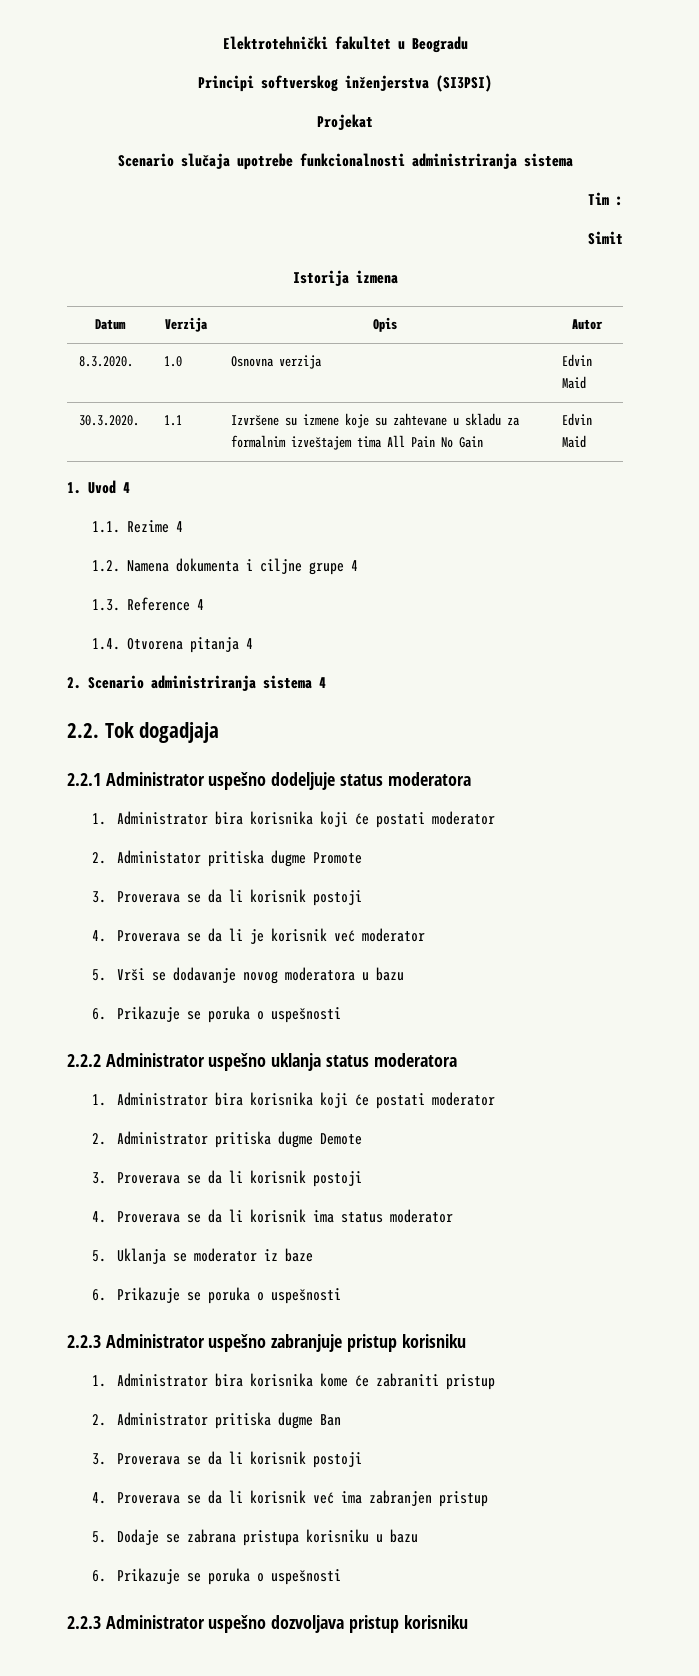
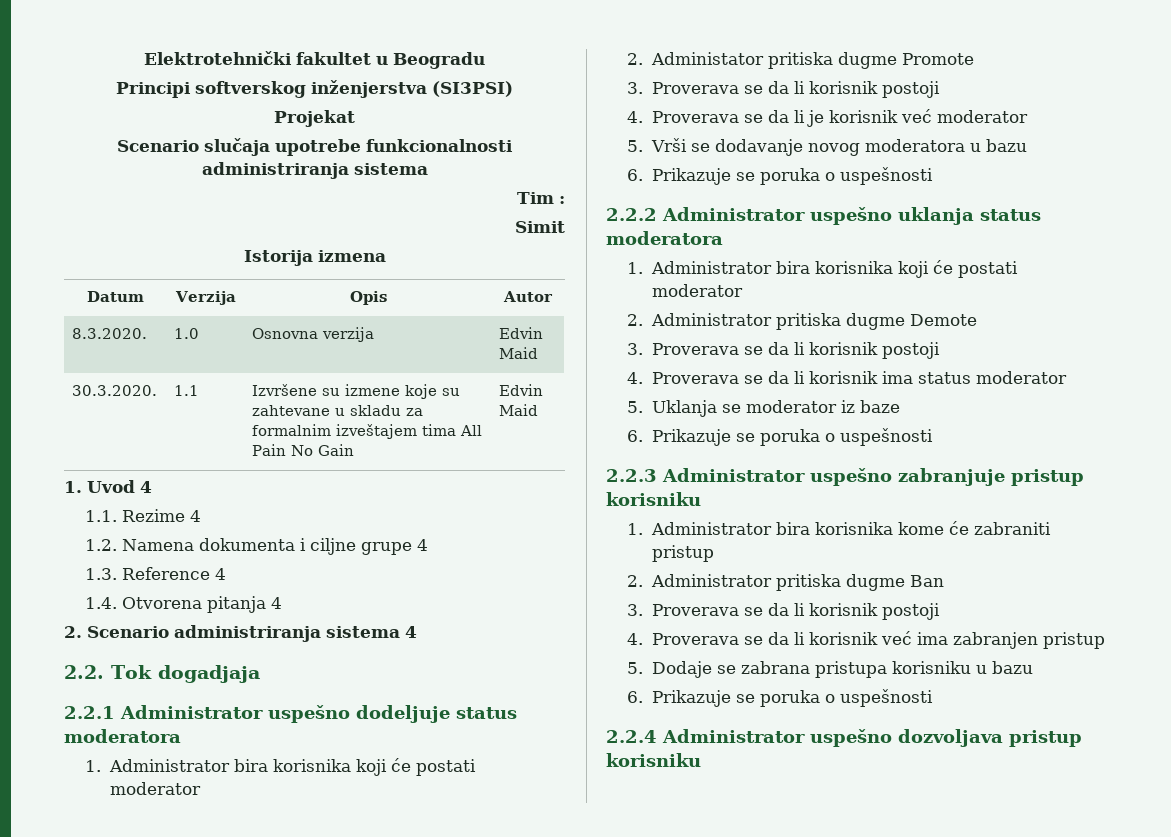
[67,1616,101,1629] 2.2.3 -> [606,730,657,743] 2.2.4

